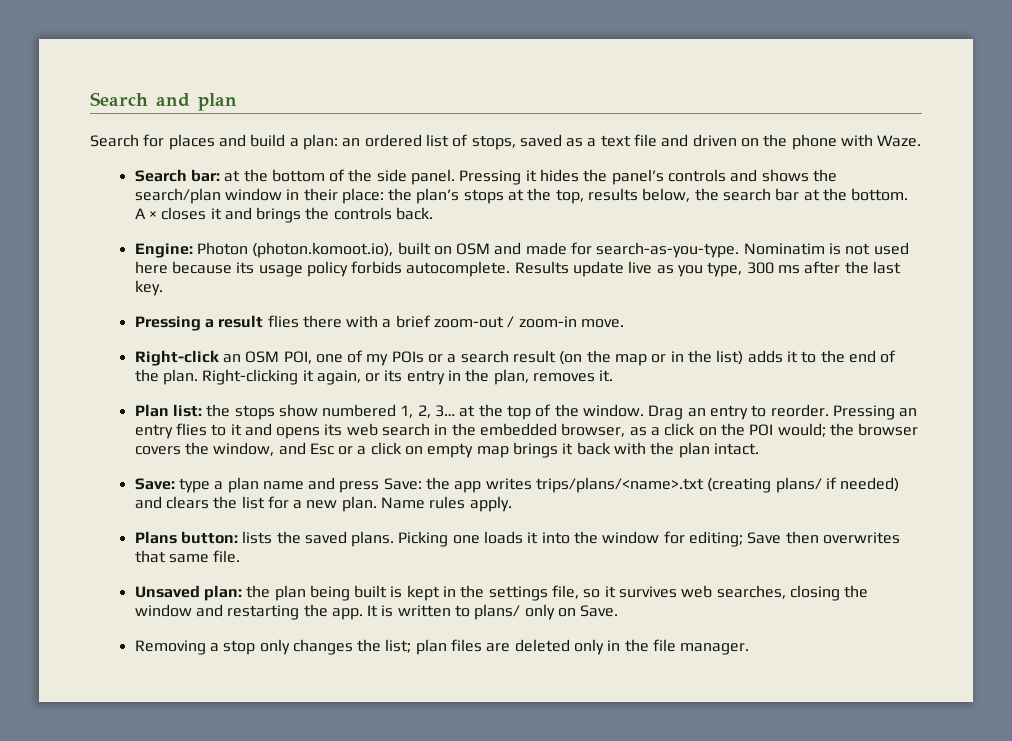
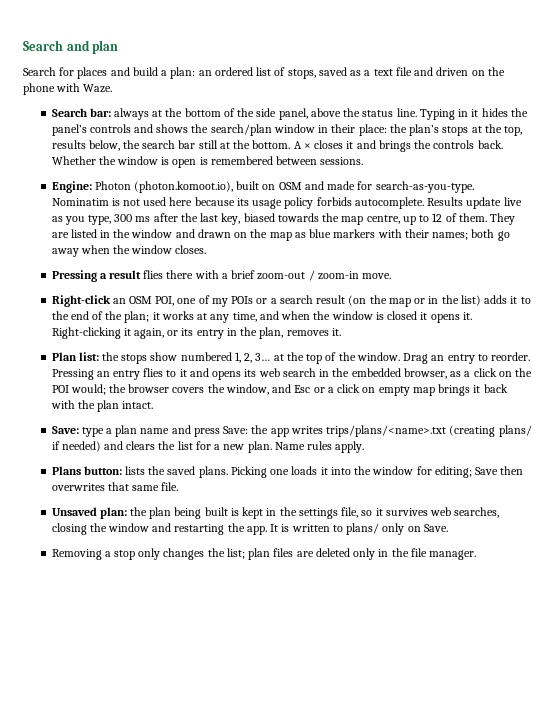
(220, 175) none -> [113,108,149,120] always
[411,169,522,185] panel. Pressing -> [278,108,469,120] panel, above the status line. Typing in
(800, 194) none -> [198,140,218,149] still
(434, 213) none -> [51,156,364,168] Whether the window is open is remembered between sessions.
[134,280,163,296] key. -> [221,213,516,225] [51,229,510,241] [51,245,207,257] key, biased towards the map centre, up to 12 of them. They are listed in the window and drawn on the map as blue markers with their names; both go away when the window closes.
[162,369,198,385] plan. -> [124,311,472,323] plan; it works at any time, and when the window is closed it opens it.

